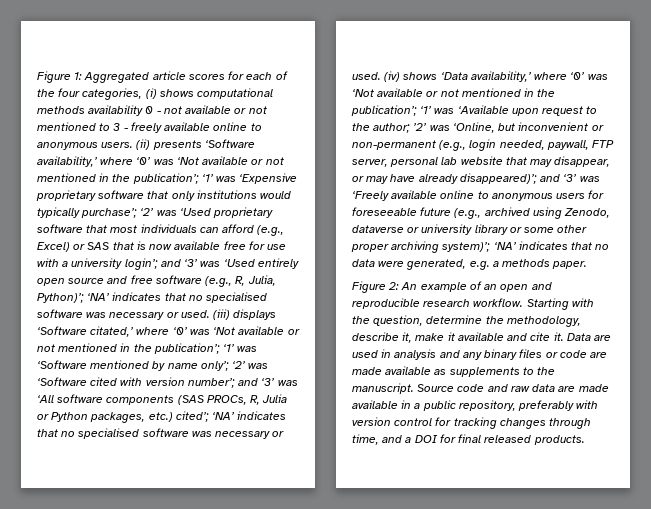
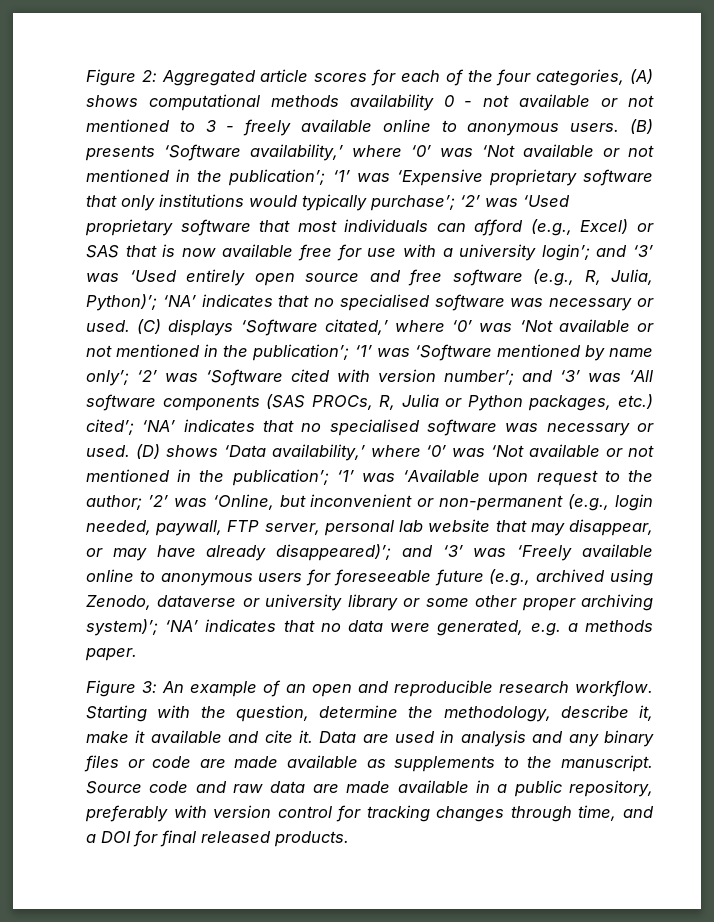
[37,71,83,83] Figure 1: -> [86,69,157,86] Figure 2:
[145,88,157,99] (i) -> [630,69,653,84] (A)
[136,139,151,150] (ii) -> [630,119,653,134] (B)
[213,309,231,320] (iii) -> [137,319,162,334] (C)
[384,71,401,82] (iv) -> [135,444,160,459] (D)
[388,282,400,290] 2: -> [142,681,158,693] 3:

